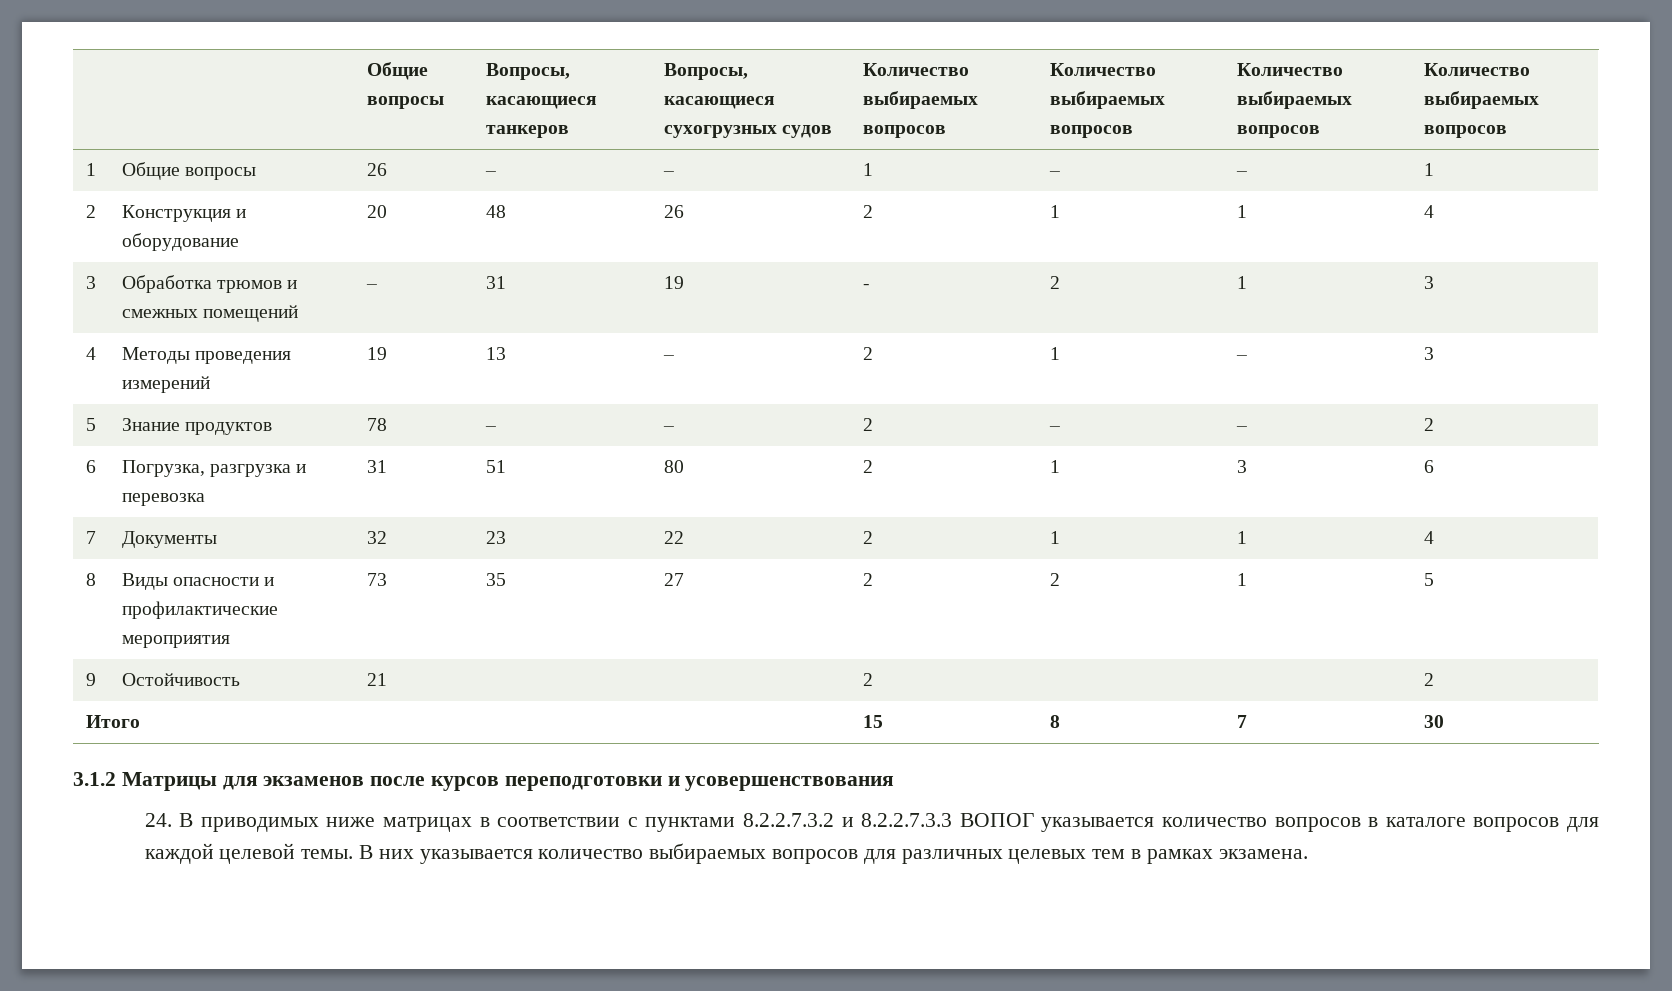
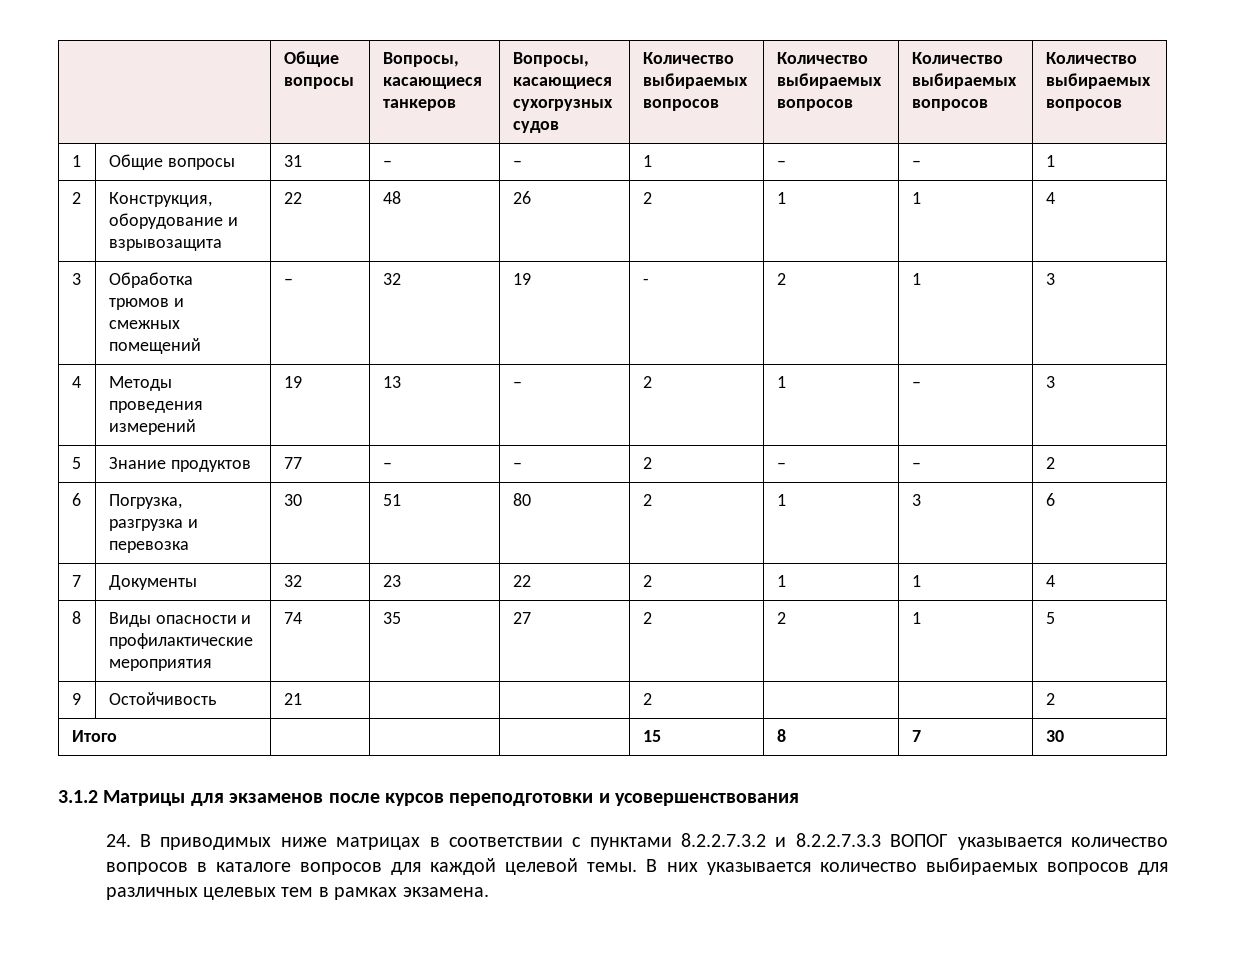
[366,163,387,176] 26 -> [283,155,302,167] 31
[121,205,247,222] [121,233,239,251] [366,205,387,218] Конструкция и оборудование | 20 -> [108,192,212,207] [108,213,238,229] [108,239,222,251] [283,192,302,204] Конструкция, оборудование и взрывозащита | 22
[485,276,506,289] 31 -> [382,273,401,285] 32
[366,418,387,431] 78 -> [283,457,302,469] 77
[366,460,387,473] 31 -> [283,494,302,506] 30
[366,573,387,586] 73 -> [283,612,302,624] 74

